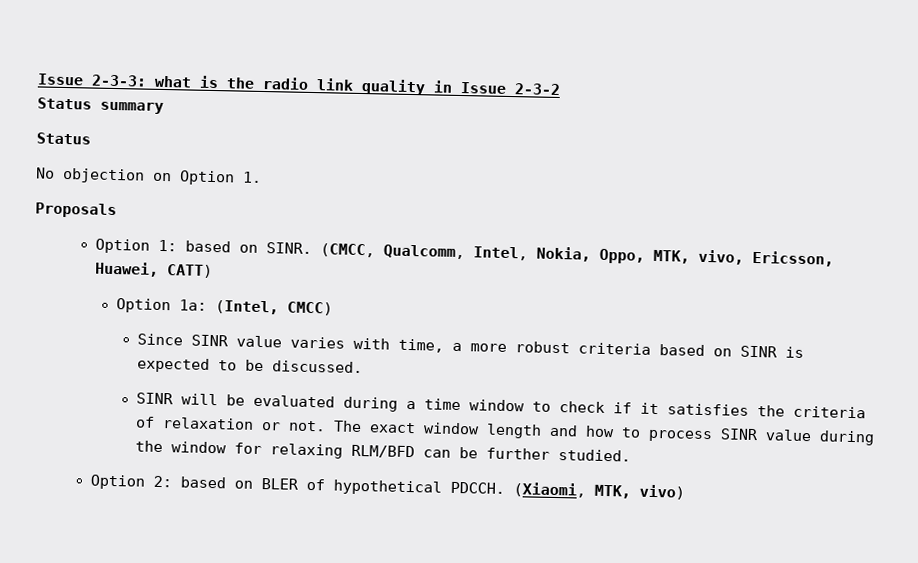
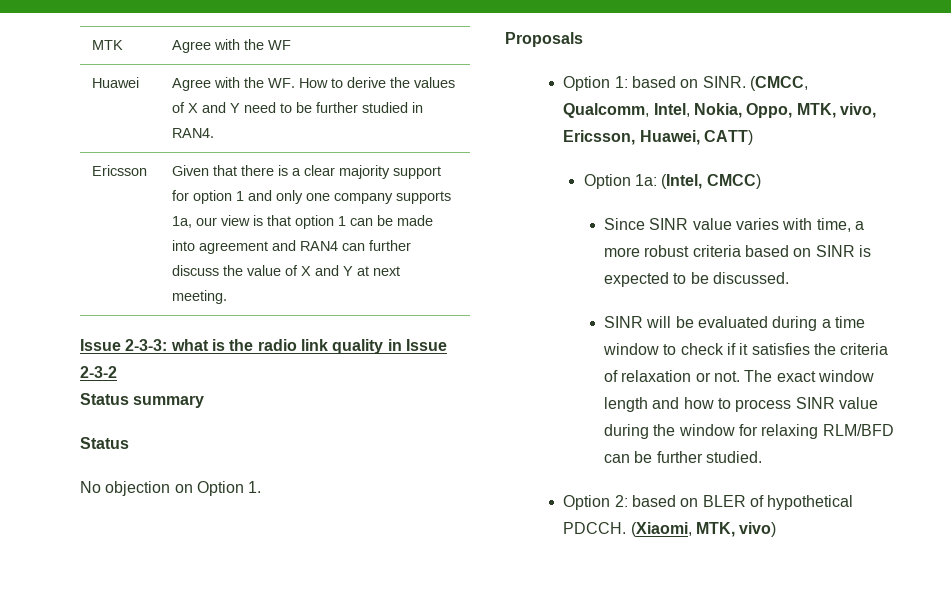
(37, 79) none -> [92,40,124,50] [172,39,292,53] [92,77,140,88] [172,77,456,91] [172,102,424,113] [172,128,215,138] [92,165,148,176] [172,165,442,179] [172,190,452,204] [172,215,434,229] [172,240,412,254] [172,265,401,276] [172,290,228,304] MTK | Agree with the WF // Huawei | Agree with the WF. How to derive the values of X and Y need to be further studied in RAN4. // Ericsson | Given that there is a clear majority support for option 1 and only one company supports 1a, our view is that option 1 can be made into agreement and RAN4 can further discuss the value of X and Y at next meeting. //

